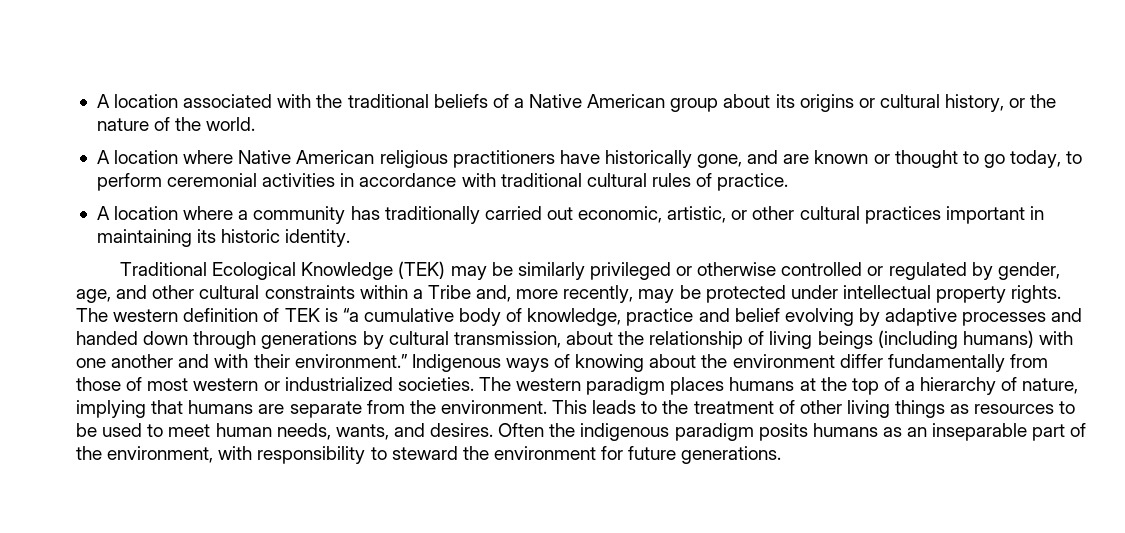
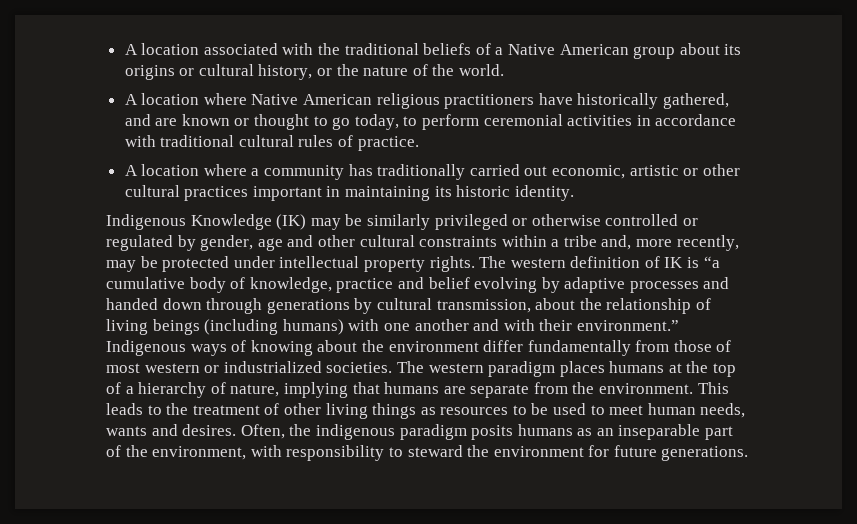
[697,154,743,168] gone, -> [663,93,730,109] gathered,
[667,206,727,223] artistic, -> [629,165,679,176] artistic
[119,261,446,280] Traditional Ecological Knowledge (TEK) -> [106,214,307,230] Indigenous Knowledge (IK)
[76,289,111,303] age, -> [257,238,283,251] age
[427,285,471,299] Tribe -> [563,235,597,247] tribe
[284,308,320,322] TEK -> [664,257,684,268] IK
[335,424,389,440] wants, -> [106,426,147,436] wants
[498,423,545,437] Often -> [240,424,285,439] Often,

